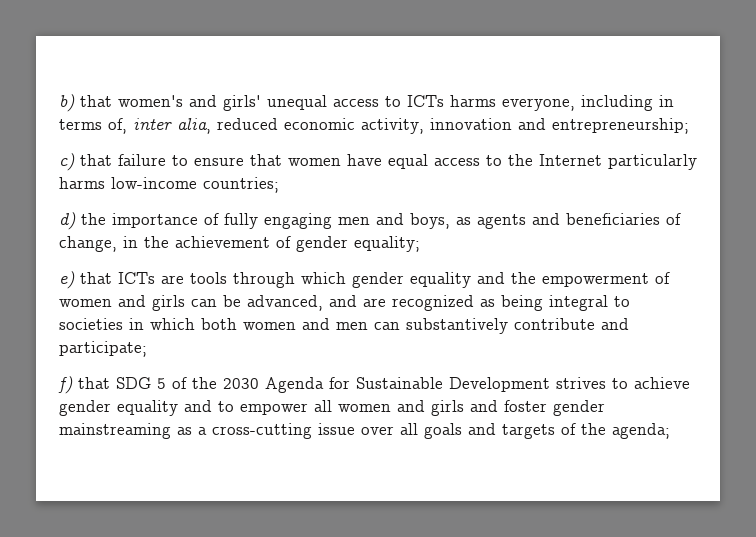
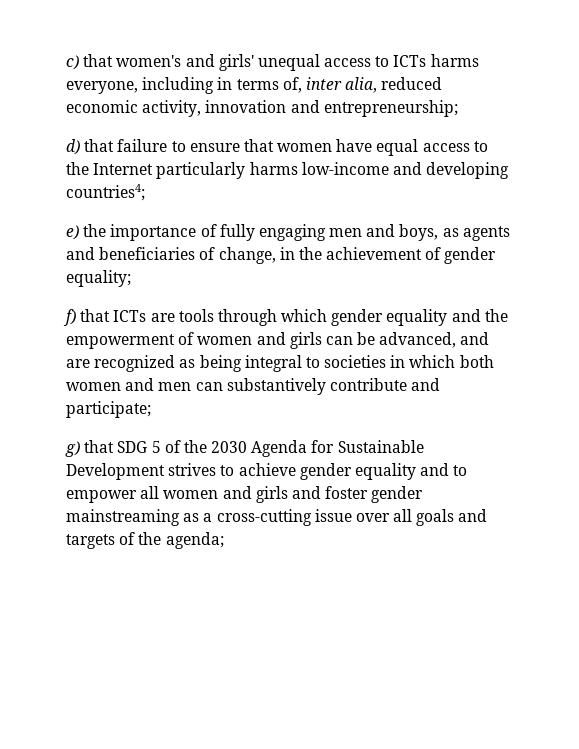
[59,94,75,112] b) -> [66,55,79,70] c)
[59,153,75,171] c) -> [66,139,80,155] d)
[203,177,279,193] [59,212,76,230] countries; // d) -> [392,162,510,179] [66,184,145,201] [66,225,79,240] and developing countries4; // e)
[59,271,75,289] e) -> [63,309,76,326] f)
[58,376,73,394] f) -> [65,441,80,457] g)

